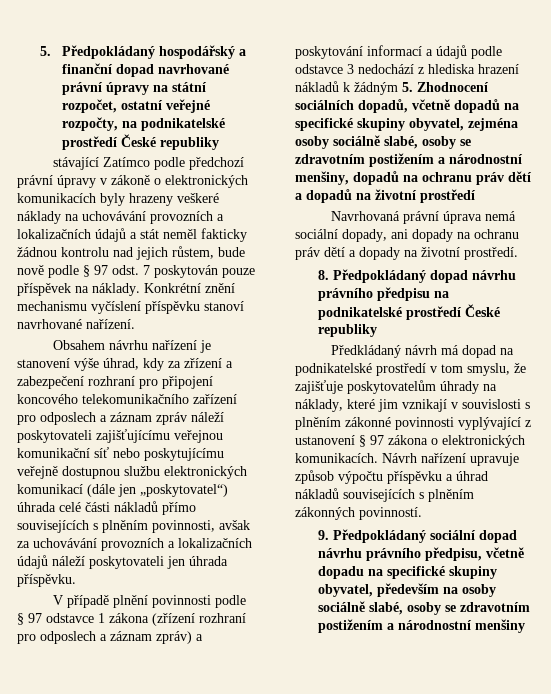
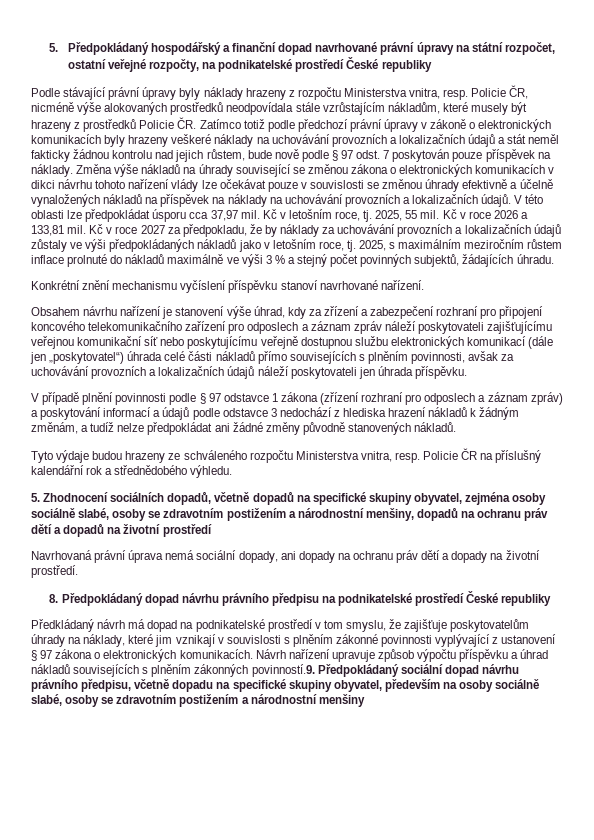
[53,157,151,170] stávající Zatímco -> [31,85,529,100] [31,102,528,115] [31,117,265,132] Podle stávající právní úpravy byly náklady hrazeny z rozpočtu Ministerstva vnitra, resp. Policie ČR, nicméně výše alokovaných prostředků neodpovídala stále vzrůstajícím nákladům, které musely být hrazeny z prostředků Policie ČR. Zatímco totiž
(140, 289) none -> [76,164,555,177] [31,179,553,192] [31,194,544,207] [31,209,528,222] [31,224,561,237] [31,239,563,252] [31,254,554,267] Změna výše nákladů na úhrady související se změnou zákona o elektronických komunikacích v dikci návrhu tohoto nařízení vlády lze očekávat pouze v souvislosti se změnou úhrady efektivně a účelně vynaložených nákladů na příspěvek na náklady na uchovávání provozních a lokalizačních údajů. V této oblasti lze předpokládat úsporu cca 37,97 mil. Kč v letošním roce, tj. 2025, 55 mil. Kč v roce 2026 a 133,81 mil. Kč v roce 2027 za předpokladu, že by náklady za uchovávání provozních a lokalizačních údajů zůstaly ve výši předpokládaných nákladů jako v letošním roce, tj. 2025, s maximálním meziročním růstem inflace prolnuté do nákladů maximálně ve výši 3 % a stejný počet povinných subjektů, žádajících úhradu. //
(398, 88) none -> [31,422,457,435] [31,448,542,463] [31,465,233,478] změnám, a tudíž nelze předpokládat ani žádné změny původně stanovených nákladů. // Tyto výdaje budou hrazeny ze schváleného rozpočtu Ministerstva vnitra, resp. Policie ČR na příslušný kalendářní rok a střednědobého výhledu. //
[359,507,422,520] [317,530,329,540] povinností. // 9. -> [251,664,315,677] povinností.9.

